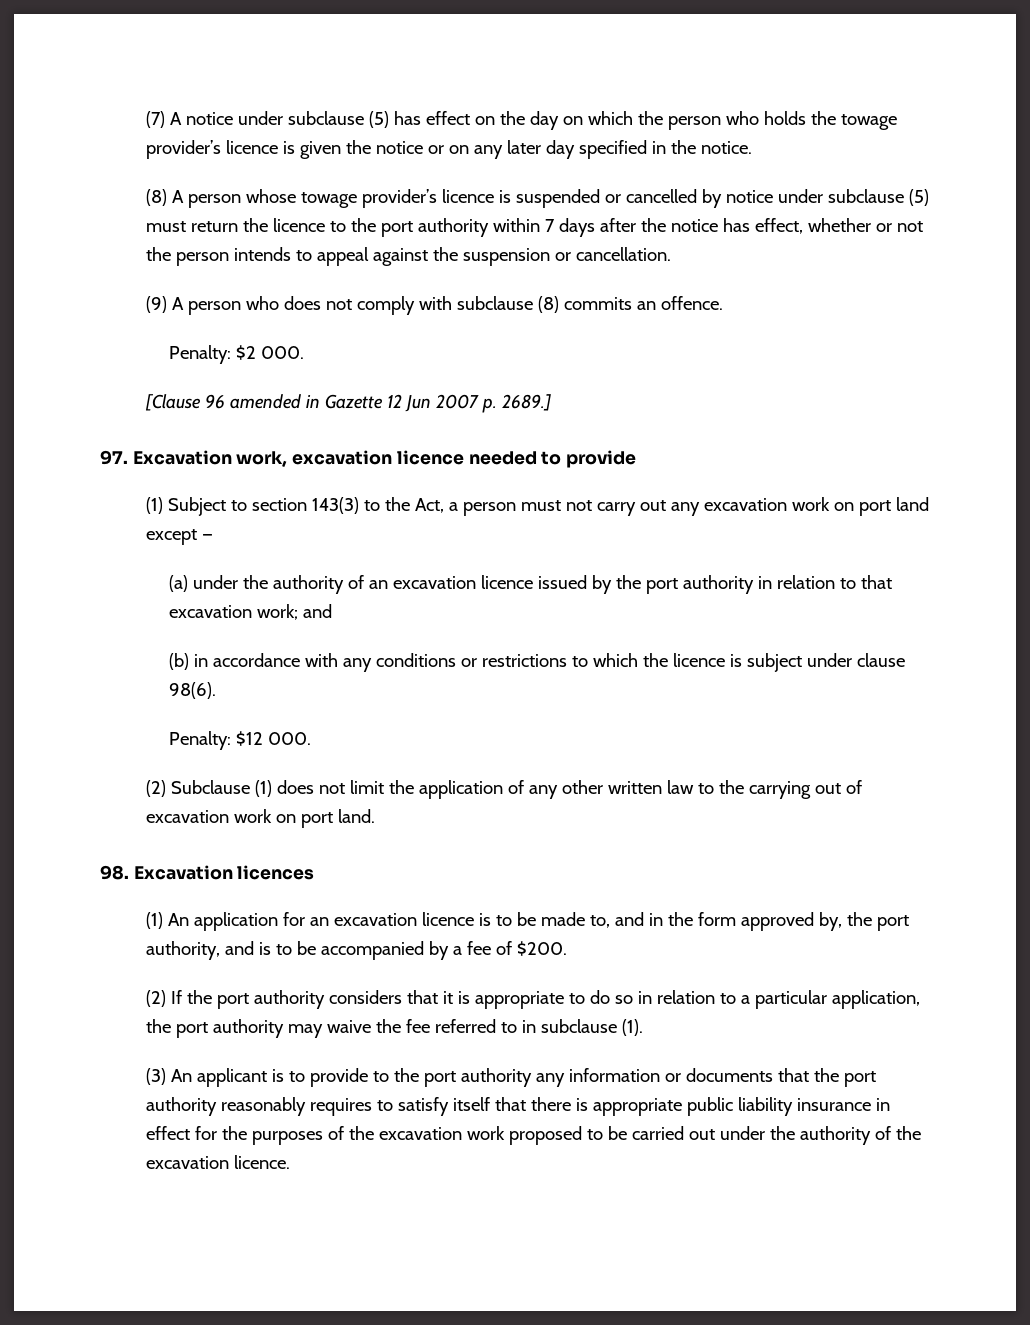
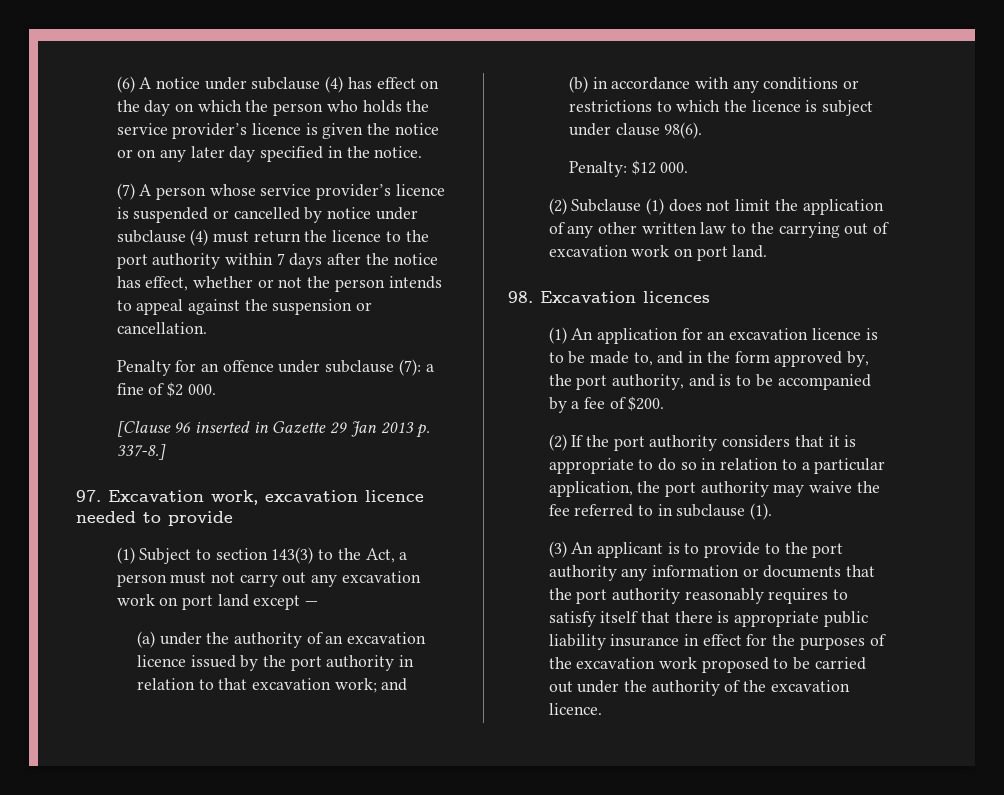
[145,111,165,128] (7) -> [116,76,135,93] (6)
[368,111,389,128] (5) -> [325,76,344,93] (4)
[840,114,897,130] towage -> [116,123,168,135] service
[145,189,167,206] (8) -> [116,183,135,200] (7)
[300,192,357,208] towage -> [260,184,312,196] service
[908,189,929,206] (5) -> [190,229,209,246] (4)
[145,296,723,315] [168,345,231,364] (9) A person who does not comply with subclause (8) commits an offence. // Penalty: -> [116,359,434,376] [116,383,165,395] Penalty for an offence under subclause (7): a fine of
[229,394,301,409] amended -> [195,421,251,433] inserted
[386,394,551,413] 12 Jun 2007 p. 2689.] -> [330,421,431,438] [116,444,166,460] 29 Jan 2013 p. 337-8.]

